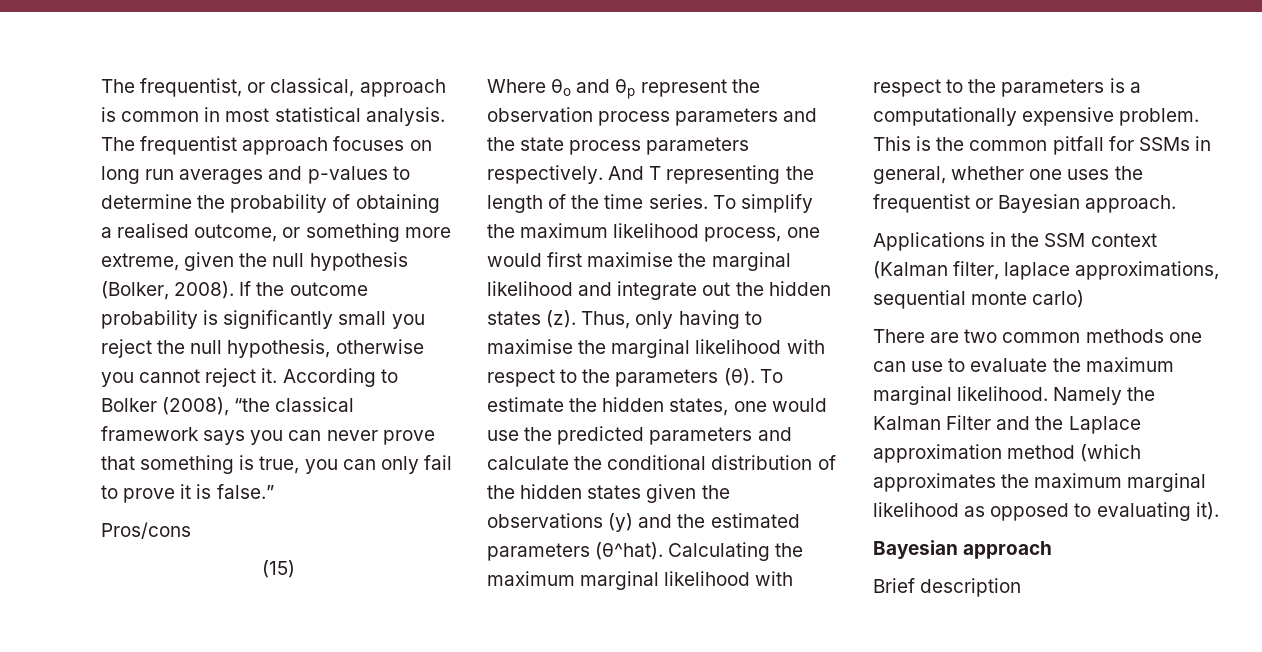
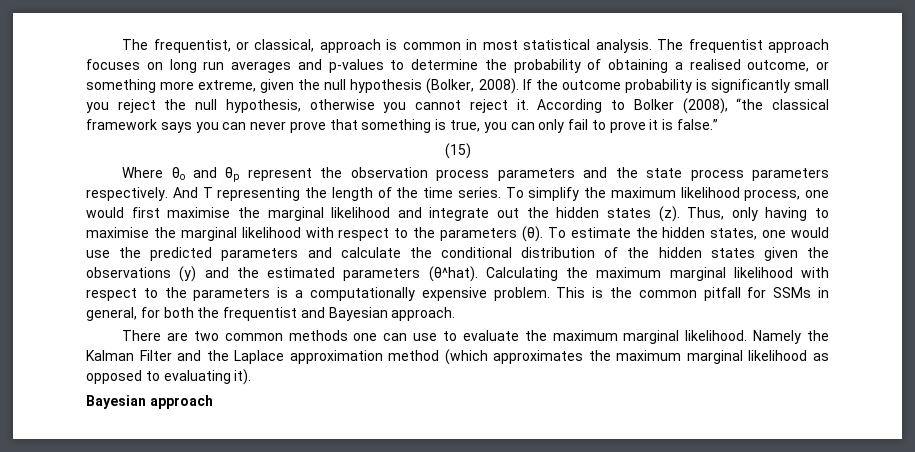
[101,522,191,539] // Pros/cons -> (719, 124) none
[951,166,1110,180] whether one uses -> [140,307,194,318] for both
[975,198,994,209] or -> [300,307,325,318] and
[873,232,1157,251] [873,261,1220,280] [873,290,1085,309] // Applications in the SSM context (Kalman filter, laplace approximations, sequential monte carlo) -> (456, 314) none
[873,578,1022,597] // Brief description -> (213, 402) none

